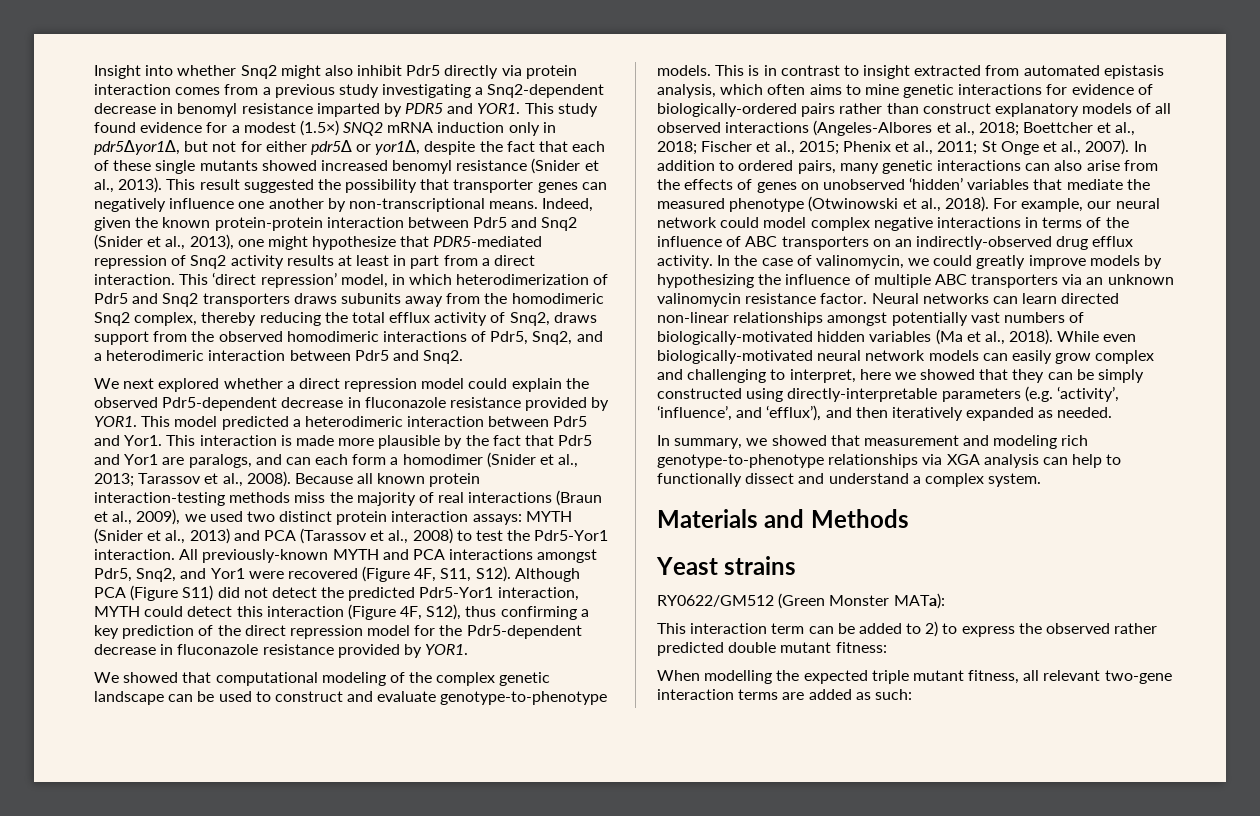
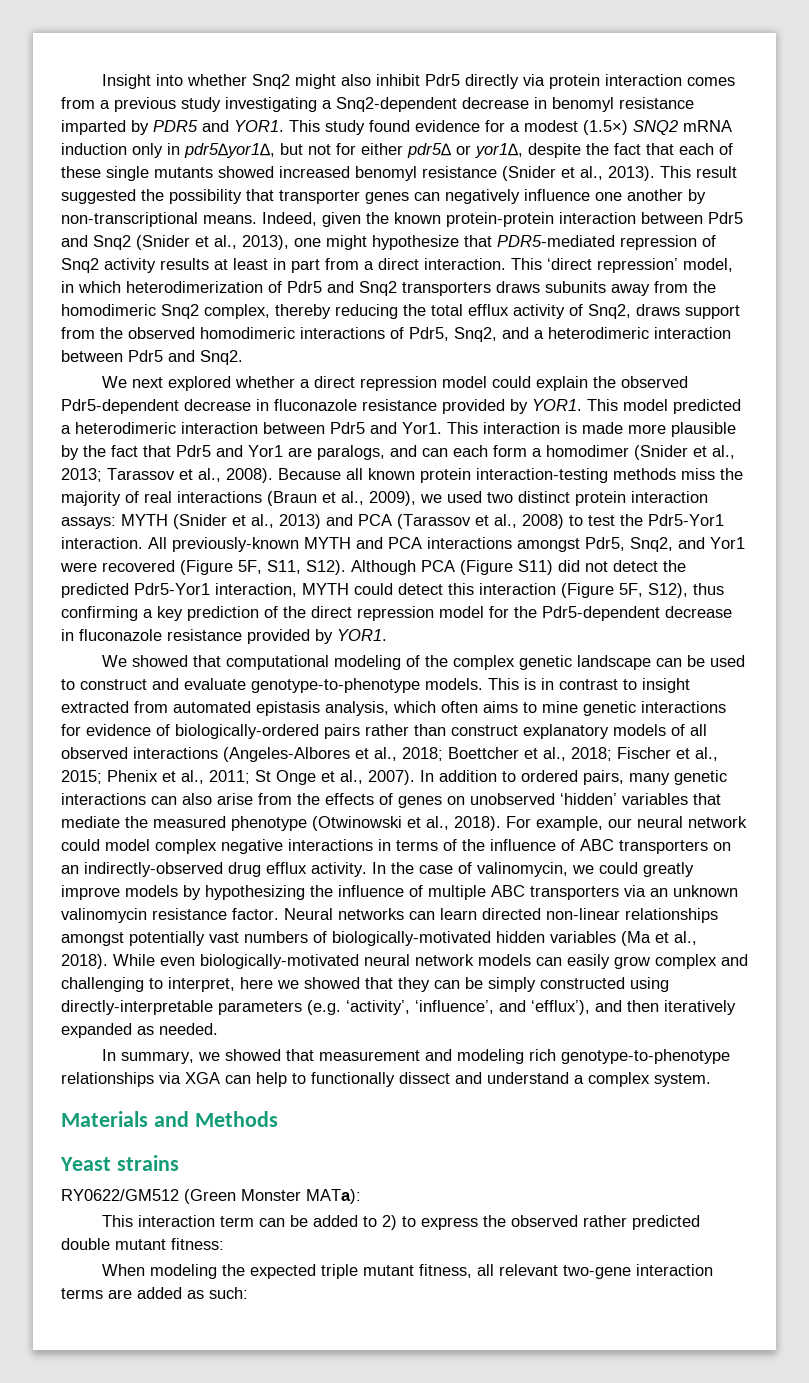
[414,568,437,582] 4F, -> [238,560,262,574] 5F,
[400,606,423,620] 4F, -> [619,583,643,597] 5F,
[983,454,1039,468] analysis -> (220, 1078) none
[704,670,773,684] modelling -> [150,1264,218,1279] modeling

